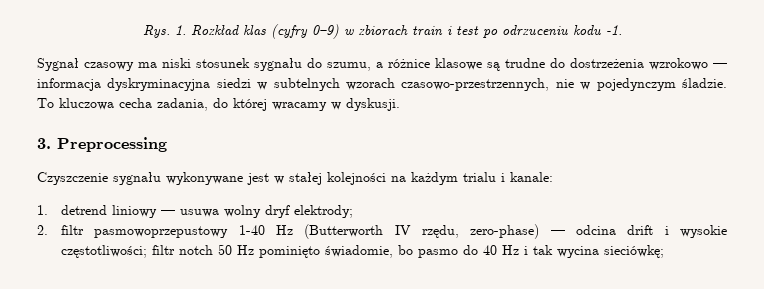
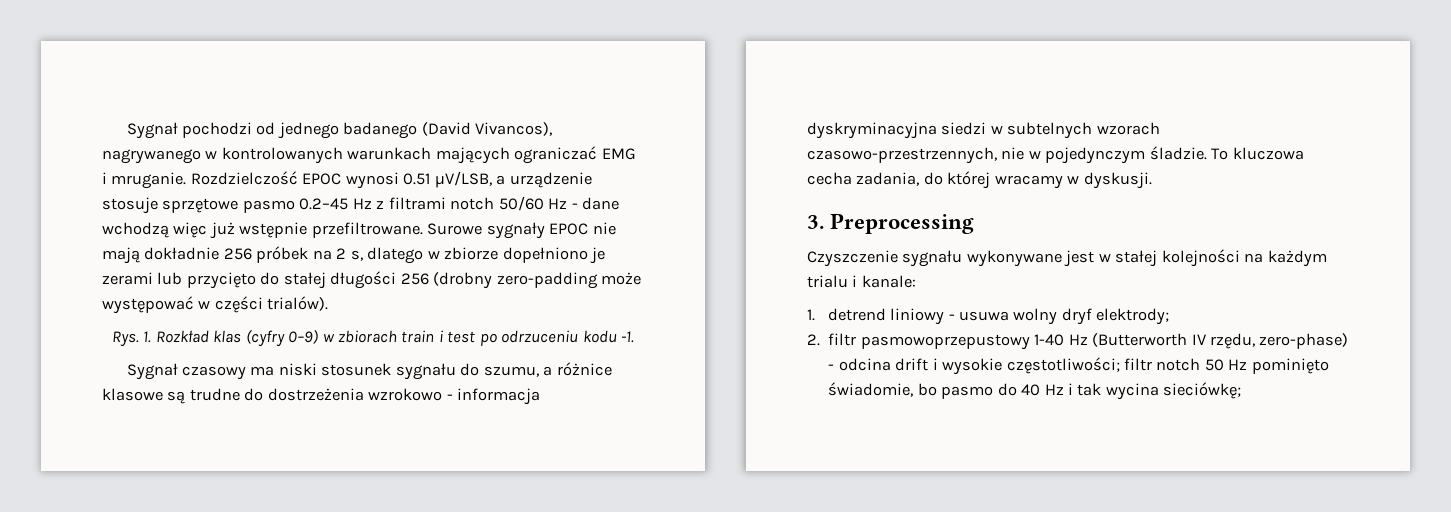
(142, 31) none -> [126,122,553,139] [102,146,636,164] [102,171,592,189] [102,196,620,214] [102,222,616,239] [102,246,606,264] [102,271,642,289] [102,296,329,314] Sygnał pochodzi od jednego badanego (David Vivancos), nagrywanego w kontrolowanych warunkach mających ograniczać EMG i mruganie. Rozdzielczość EPOC wynosi 0.51 µV/LSB, a urządzenie stosuje sprzętowe pasmo 0.2–45 Hz z filtrami notch 50/60 Hz - dane wchodzą więc już wstępnie przefiltrowane. Surowe sygnały EPOC nie mają dokładnie 256 próbek na 2 s, dlatego w zbiorze dopełniono je zerami lub przycięto do stałej długości 256 (drobny zero-padding może występować w części trialów). //
[713,63,727,68] — -> [446,394,453,400] -
[160,210,175,215] — -> [948,314,955,320] -
[550,230,565,235] — -> [828,364,835,370] -

